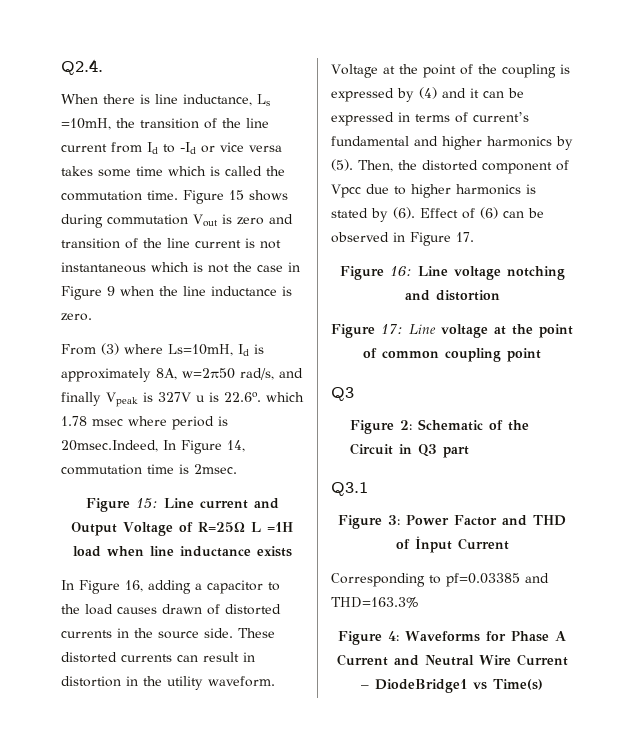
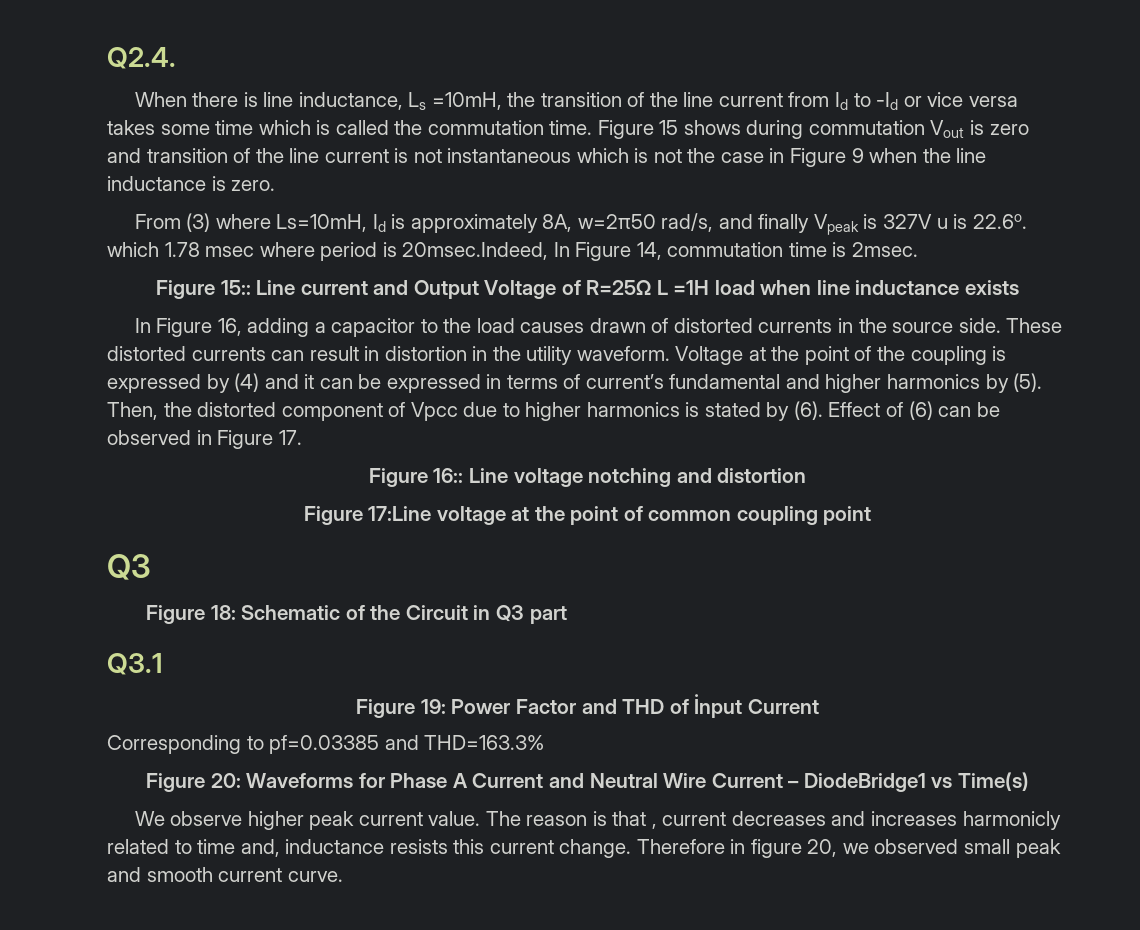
[135,498,158,509] 15: -> [220,280,251,295] 15::
[389,266,412,276] 16: -> [433,468,464,483] 16::
[381,324,436,334] 17: Line -> [368,506,432,521] 17:Line
[399,420,412,430] 2: -> [210,605,236,620] 18:
[388,515,400,525] 3: -> [420,699,446,714] 19:
[388,631,400,641] 4: -> [210,773,241,788] 20:
(543, 684) none -> [134,811,1061,830] [107,839,1061,858] [107,867,343,882] // We observe higher peak current value. The reason is that , current decreases and increases harmonicly related to time and, inductance resists this current change. Therefore in figure 20, we observed small peak and smooth current curve.

